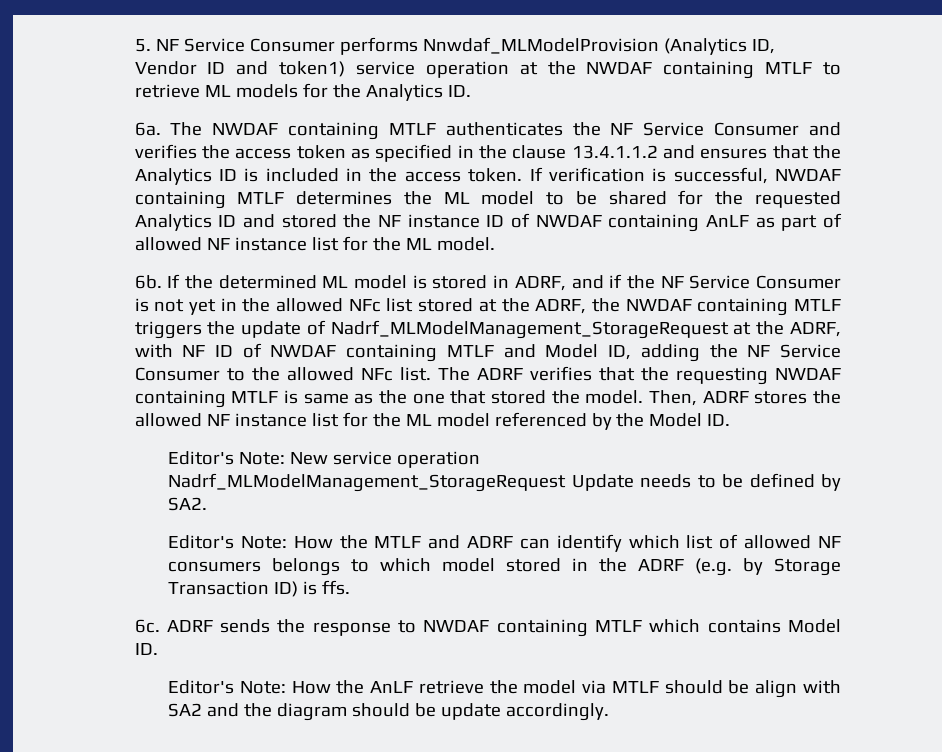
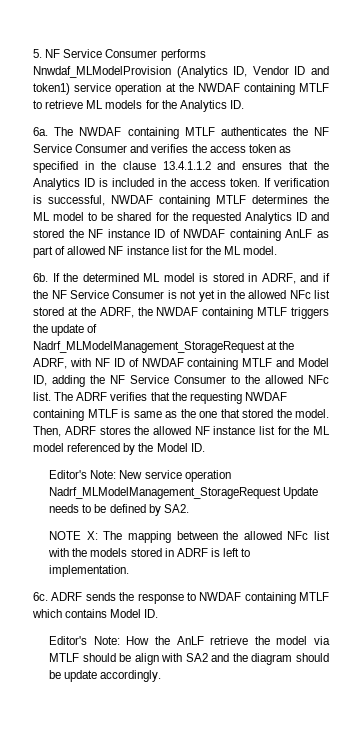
[168,534,841,552] [168,558,841,576] [168,580,351,597] Editor's Note: How the MTLF and ADRF can identify which list of allowed NF consumers belongs to which model stored in the ADRF (e.g. by Storage Transaction ID) is ffs. -> [49,531,330,543] [48,548,251,557] [49,565,130,577] NOTE X: The mapping between the allowed NFc list with the models stored in ADRF is left to implementation.

